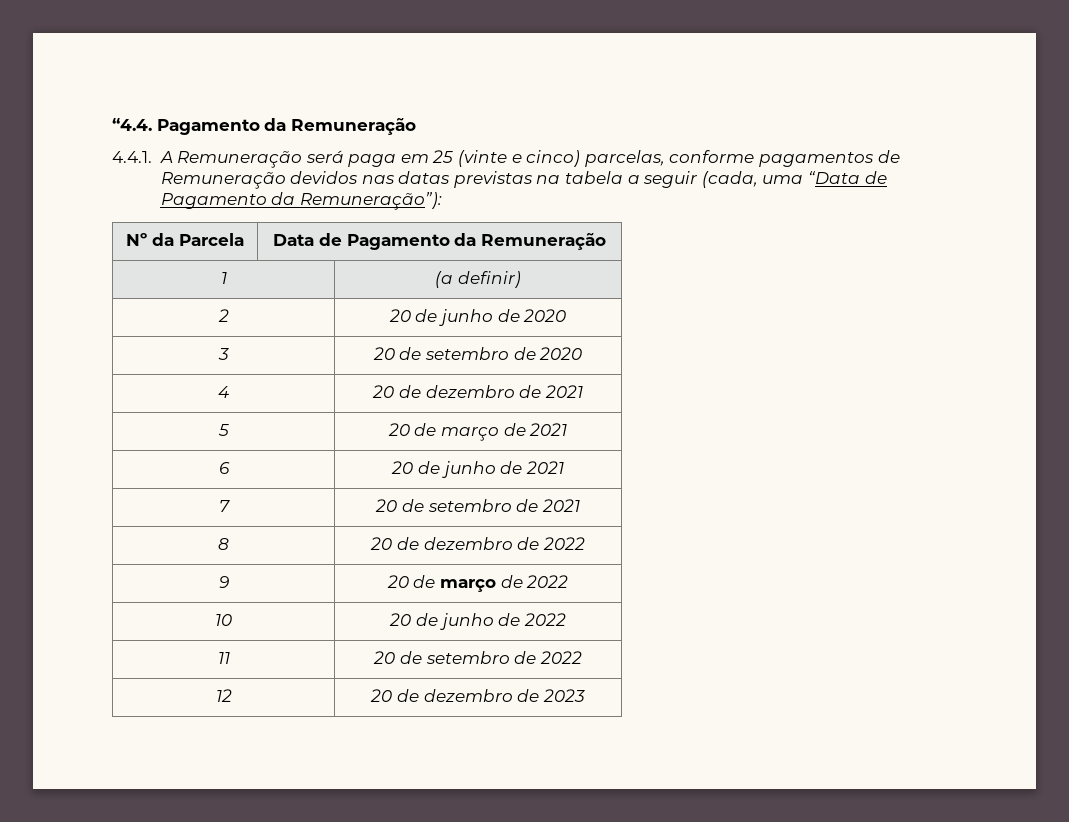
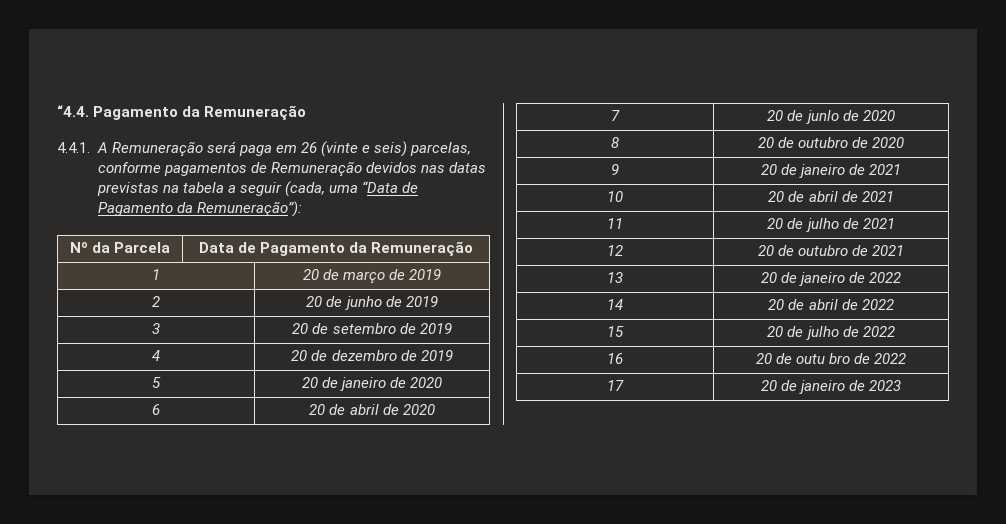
[432,150,454,163] 25 -> [300,142,317,153] 26
[526,150,581,167] cinco) -> [373,141,407,157] seis)
[435,271,521,288] (a definir) -> [302,269,442,284] 20 de março de 2019
[523,309,567,322] 2020 -> [405,296,438,307] 2019
[539,347,583,360] 2020 -> [419,323,452,334] 2019
[544,385,583,398] 2021 -> [420,350,453,361] 2019
[441,423,568,441] março de 2021 -> [340,377,443,391] janeiro de 2020
[441,461,564,478] junho de 2021 -> [349,404,435,415] abril de 2020
[427,499,580,512] setembro de 2021 -> [805,110,895,124] junlo de 2020
[423,537,585,550] dezembro de 2022 -> [798,137,905,148] outubro de 2020
[440,575,569,592] março de 2022 -> [799,164,902,178] janeiro de 2021
[439,613,566,630] junho de 2022 -> [808,191,894,202] abril de 2021
[425,651,582,664] setembro de 2022 -> [805,218,895,232] julho de 2021
[423,689,513,702] dezembro -> [798,245,905,256] [607,272,623,283] [760,272,902,286] [607,299,623,310] [768,299,894,310] [607,326,624,337] [767,326,895,340] [607,353,623,364] [755,353,907,364] [607,380,624,391] [760,380,845,394] outubro de 2021 // 13 | 20 de janeiro de 2022 // 14 | 20 de abril de 2022 // 15 | 20 de julho de 2022 // 16 | 20 de outu bro de 2022 // 17 | 20 de janeiro

